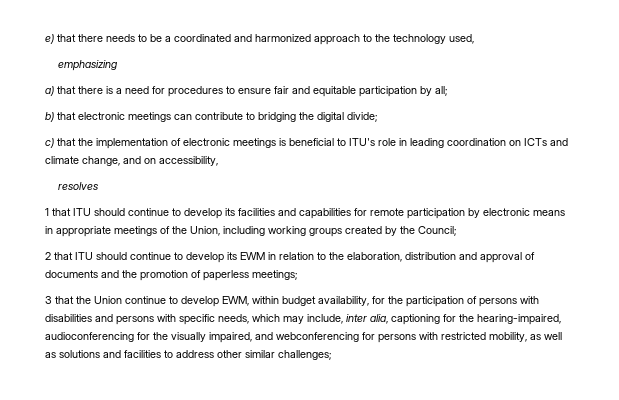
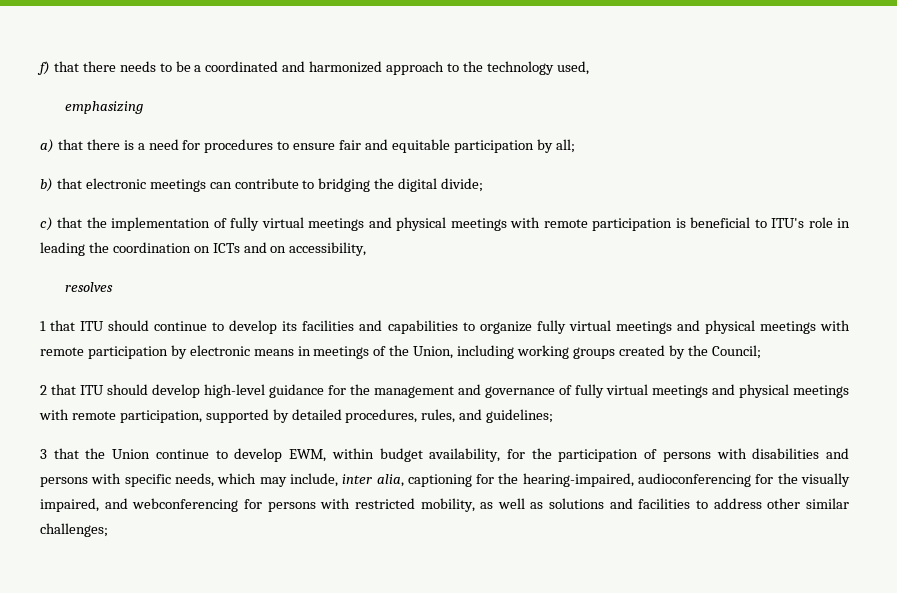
[45,34,54,44] e) -> [37,61,50,75] f)
[183,138,276,148] electronic meetings -> [230,217,673,231] fully virtual meetings and physical meetings with remote participation
(444, 143) none -> [88,242,109,253] the
[45,156,141,166] climate change, and -> (267, 247) none
[354,208,367,216] for -> [462,320,850,334] to organize fully virtual meetings and physical meetings with
[56,226,111,237] appropriate -> (311, 351) none
[130,252,535,263] [45,270,297,281] continue to develop its EWM in relation to the elaboration, distribution and approval of documents and the promotion of paperless meetings; -> [152,384,849,398] [39,409,554,423] develop high-level guidance for the management and governance of fully virtual meetings and physical meetings with remote participation, supported by detailed procedures, rules, and guidelines;

